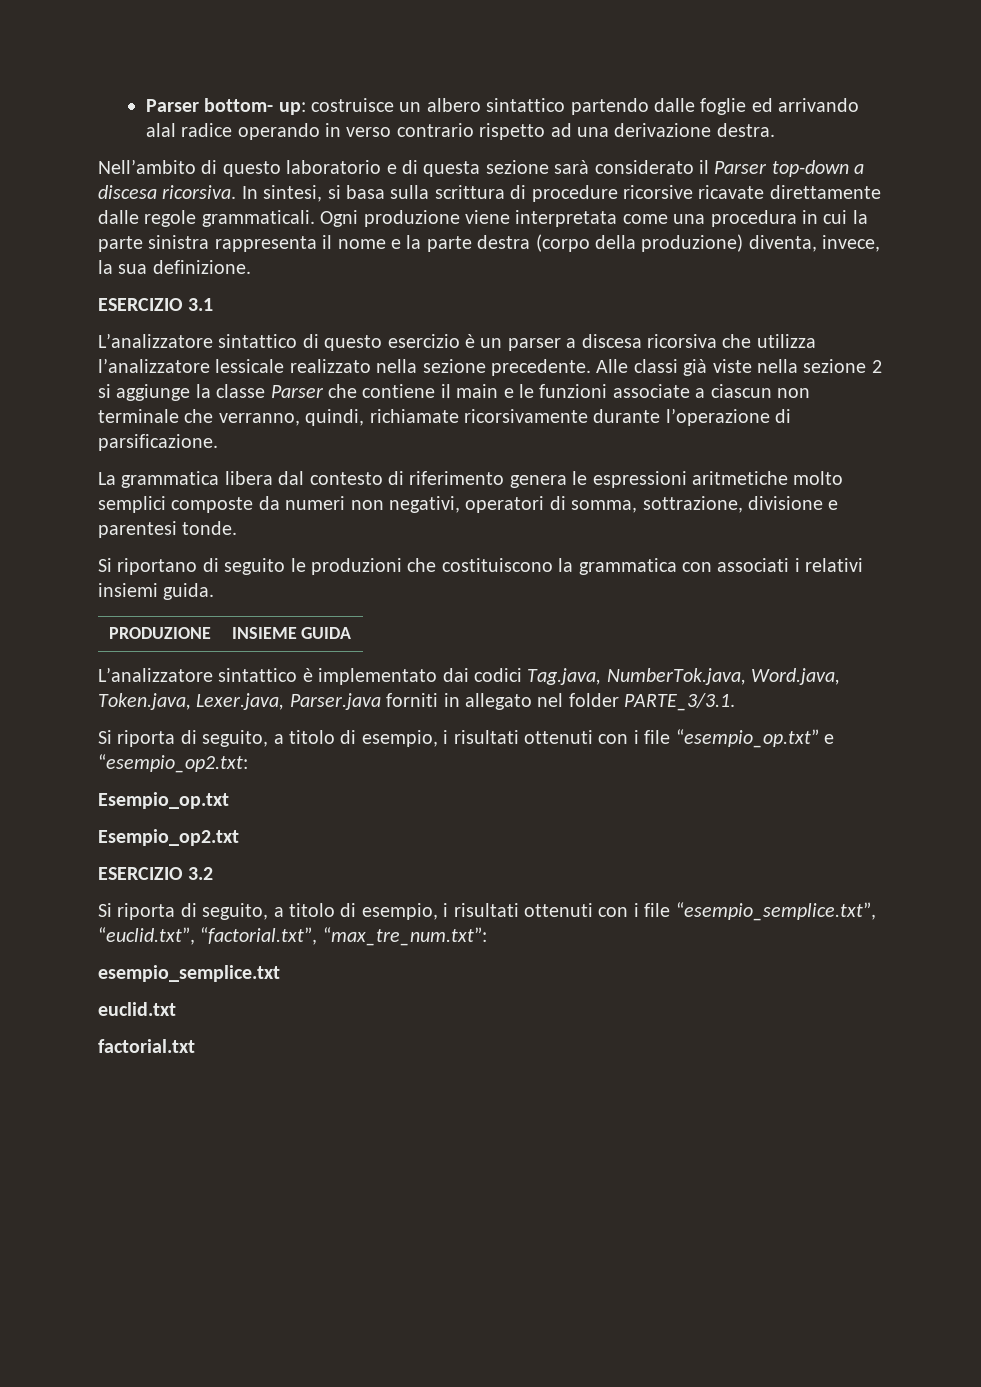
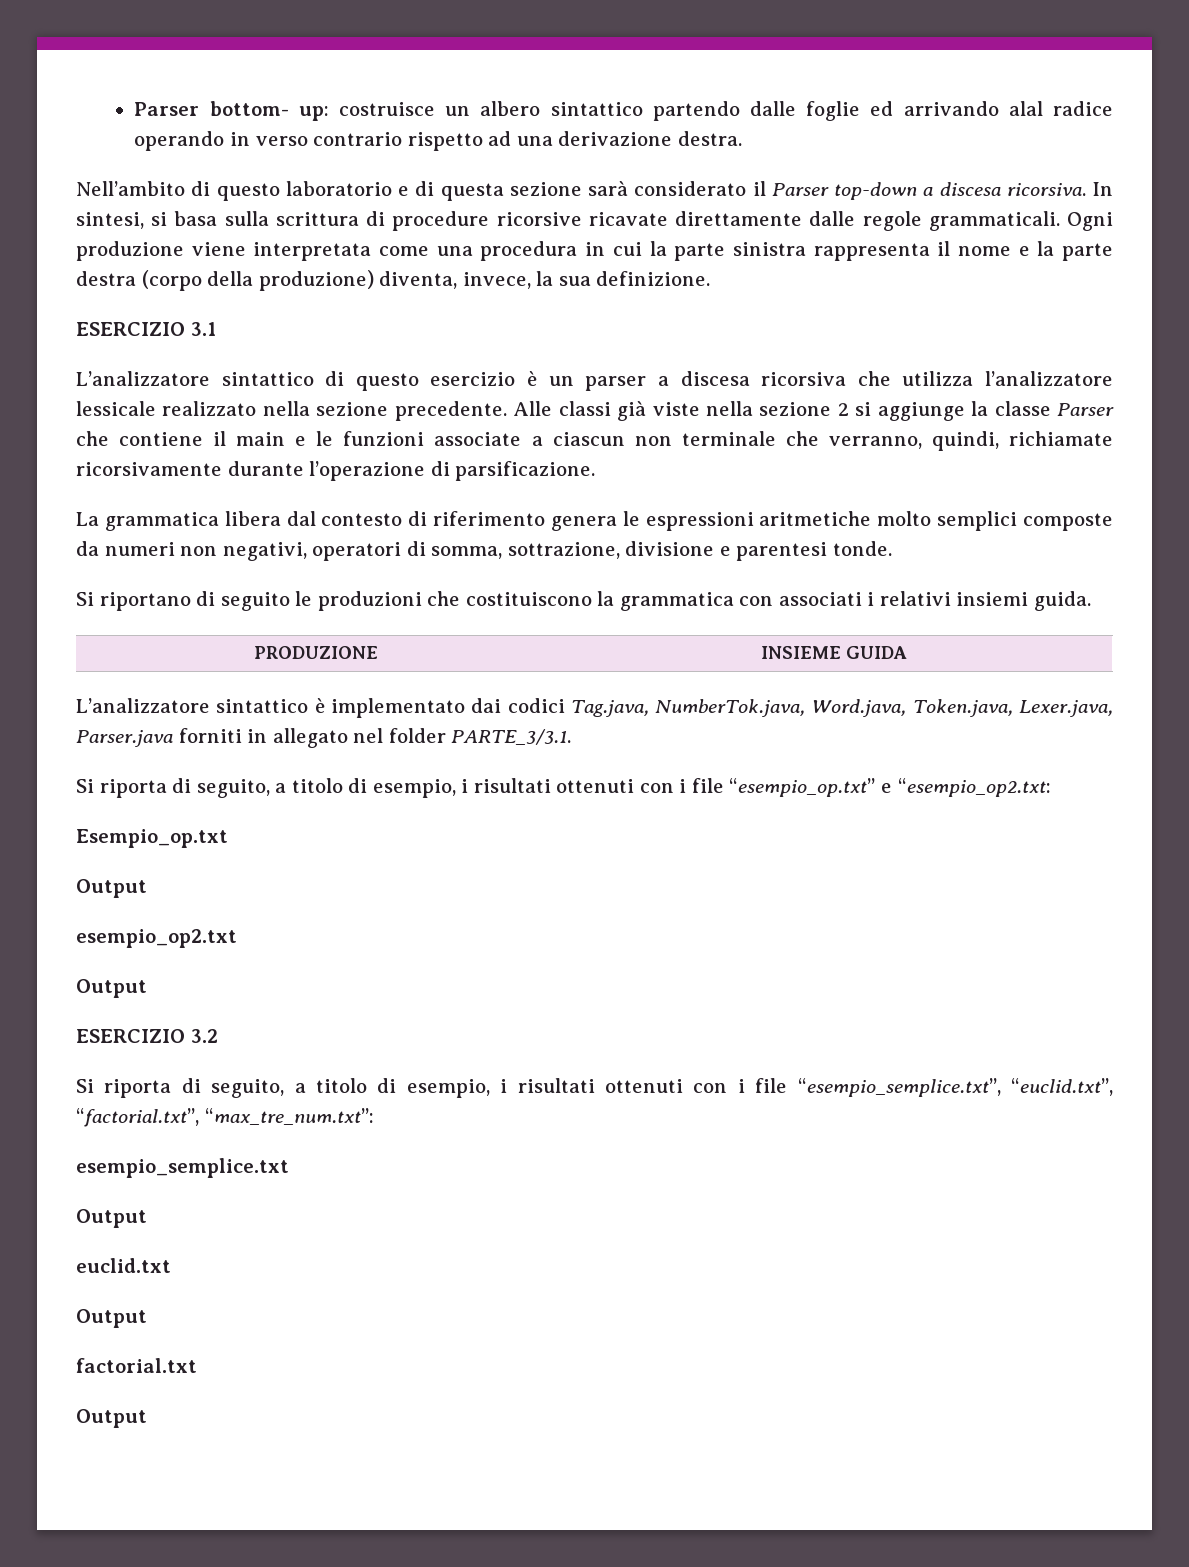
[98,829,239,846] Esempio_op2.txt -> [76,879,147,898] [76,929,237,948] [76,979,147,998] Output // esempio_op2.txt // Output
(280, 973) none -> [76,1209,147,1228] // Output
(176, 1009) none -> [76,1309,147,1328] // Output
(195, 1046) none -> [76,1409,147,1428] // Output

